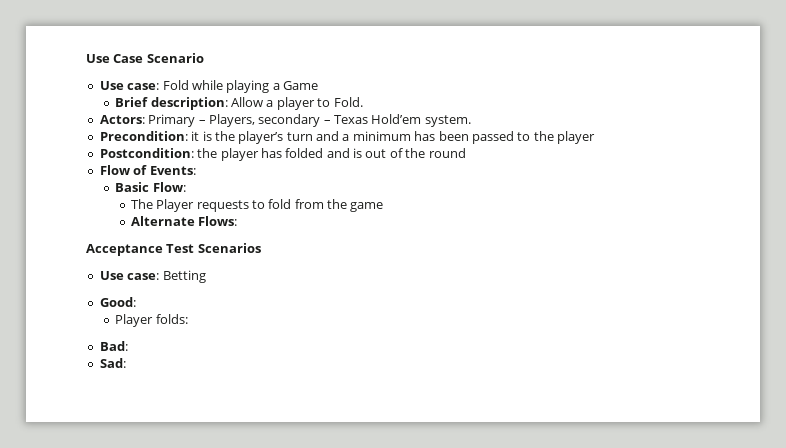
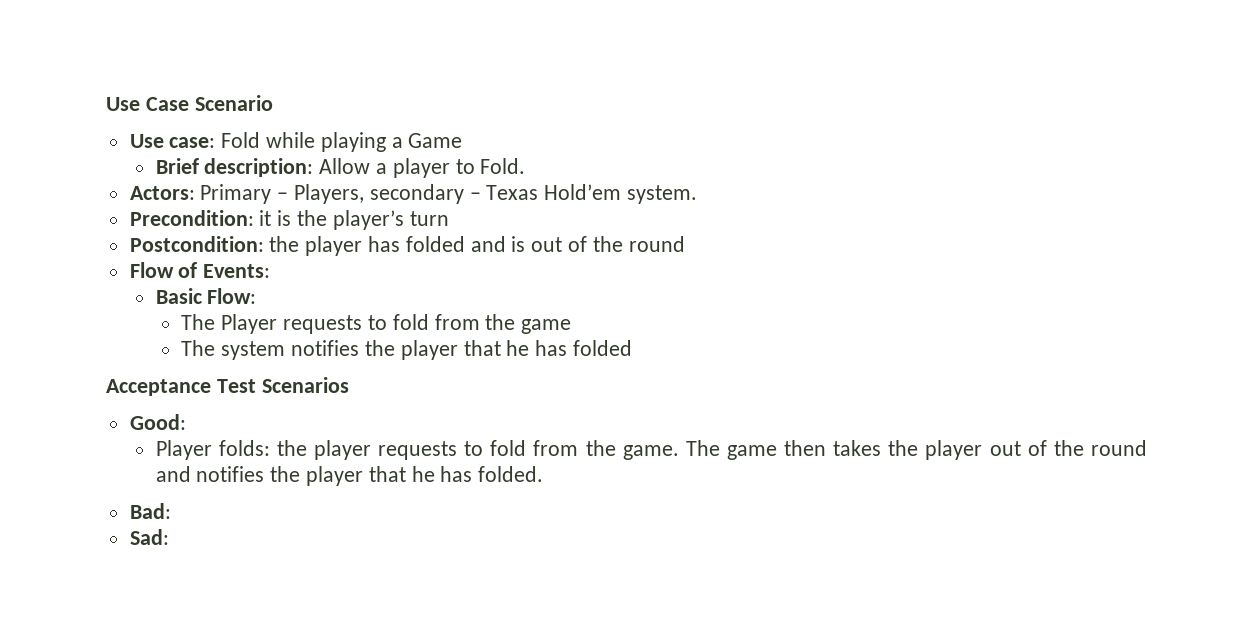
[316,131,595,144] and a minimum has been passed to the player -> (449, 218) none
[130,216,238,226] Alternate Flows: -> [181,340,632,360] The system notifies the player that he has folded
[99,270,206,283] // Use case: Betting -> (349, 385) none
(188, 319) none -> [276,440,1148,460] [155,466,544,486] the player requests to fold from the game. The game then takes the player out of the round and notifies the player that he has folded.

